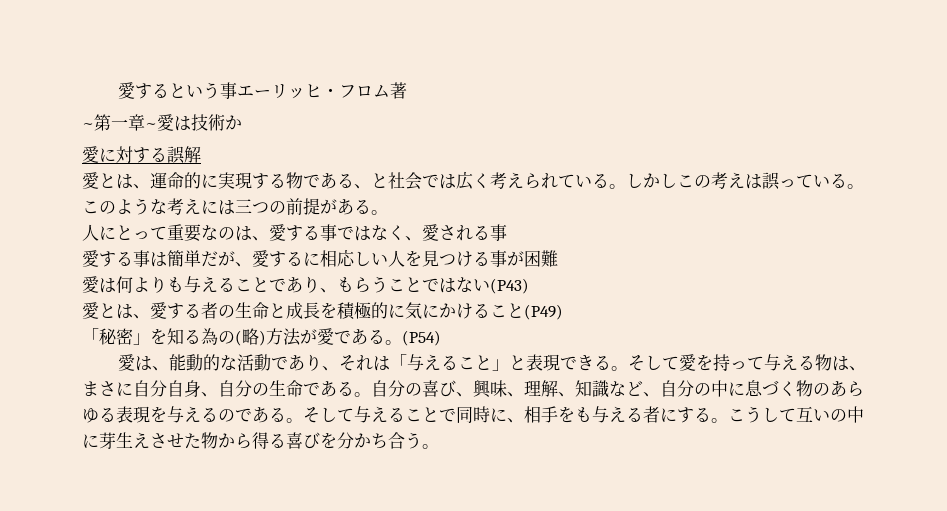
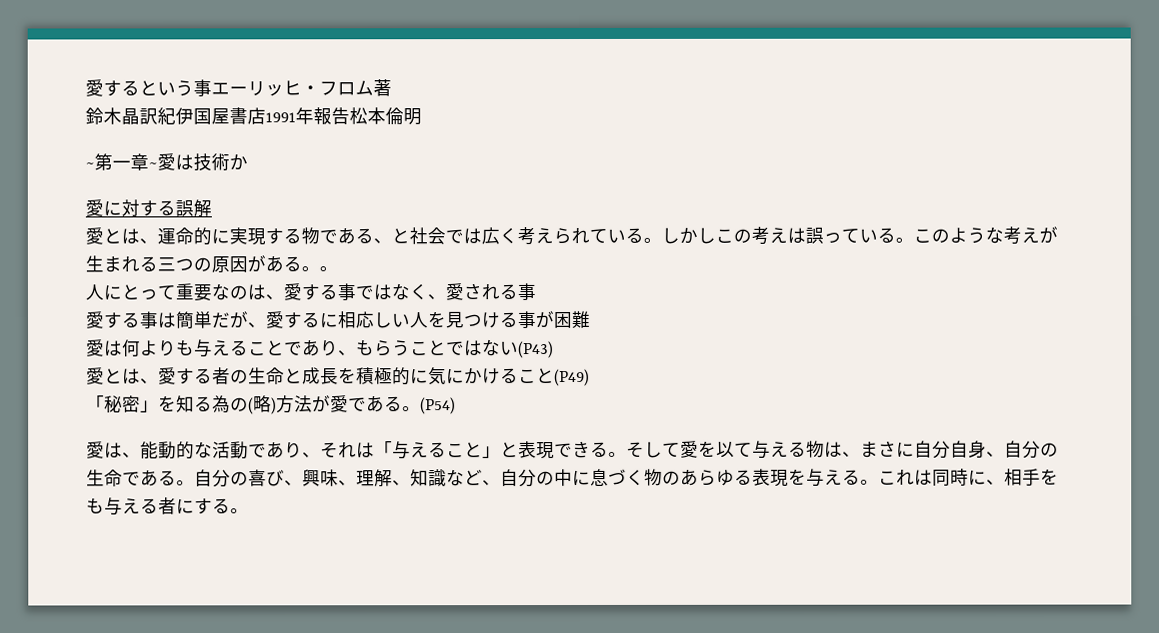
(407, 90) none -> [85,107,422,126] // 鈴木晶訳紀伊国屋書店1991年報告松本倫明
[201,198,320,215] には三つの前提 -> [1039,226,1058,244] [85,255,248,273] が生まれる三つの原因
(388, 212) none -> [319,266,338,272] 。
[712,354,747,371] 持っ -> [716,441,735,458] 以
[218,406,456,423] のである。そして与えることで -> [860,469,933,486] 。これは
[728,406,864,423] [82,432,439,449] こうして互いの中に芽生えさせた物から得る喜びを分かち合う。 -> (249, 511) none

